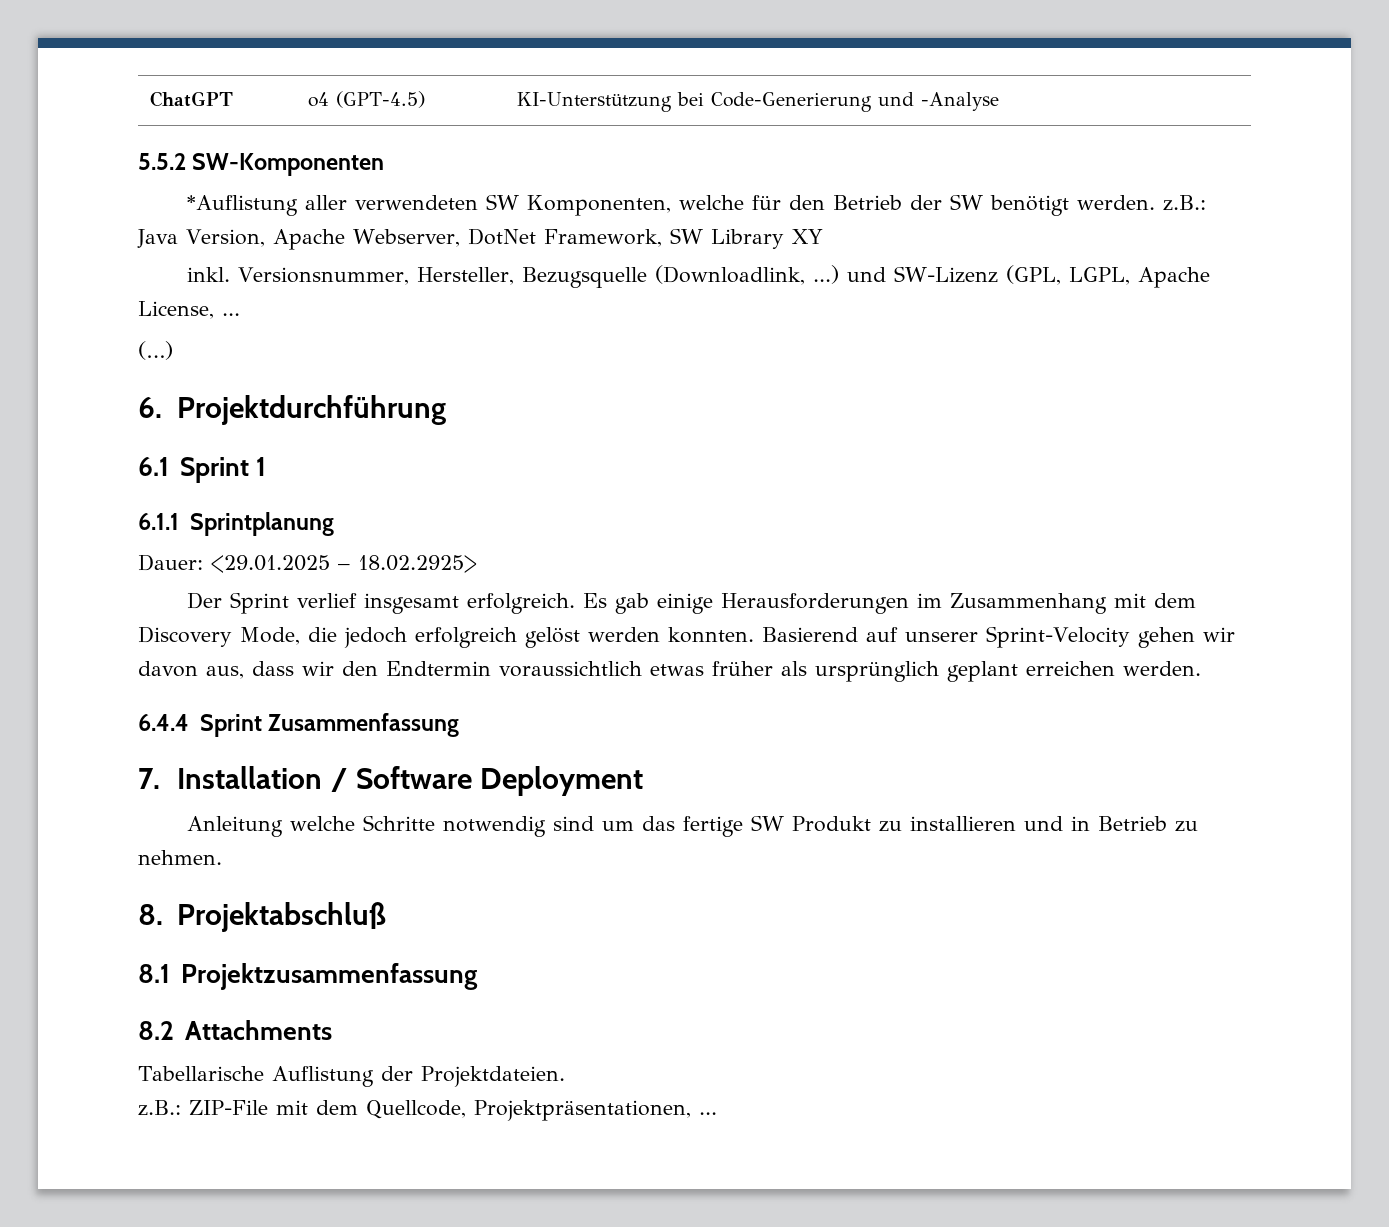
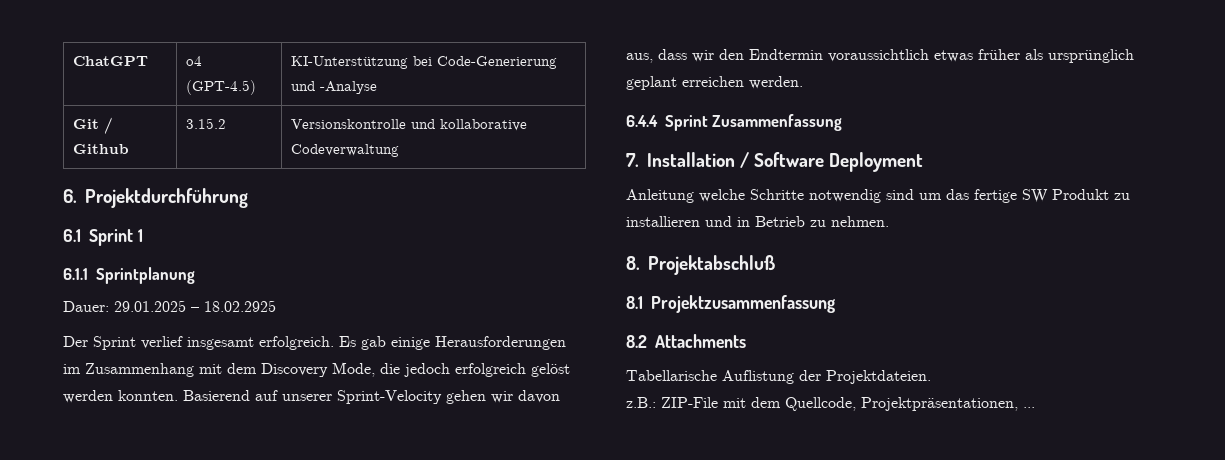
[138,153,385,176] [186,194,1206,216] [137,228,823,250] [186,265,1210,288] [138,301,240,319] [138,341,173,360] // 5.5.2 SW-Komponenten // *Auflistung aller verwendeten SW Komponenten, welche für den Betrieb der SW benötigt werden. z.B.: Java Version, Apache Webserver, DotNet Framework, SW Library XY // inkl. Versionsnummer, Hersteller, Bezugsquelle (Downloadlink, ...) und SW-Lizenz (GPL, LGPL, Apache License, ... // (…) -> [72,117,113,134] [72,144,129,154] [185,118,226,129] [290,119,527,131] [290,144,399,157] // Git / Github | 3.15.2 | Versionskontrolle und kollaborative Codeverwaltung
[211,555,477,573] <29.01.2025 – 18.02.2925> -> [114,300,276,312] 29.01.2025 – 18.02.2925

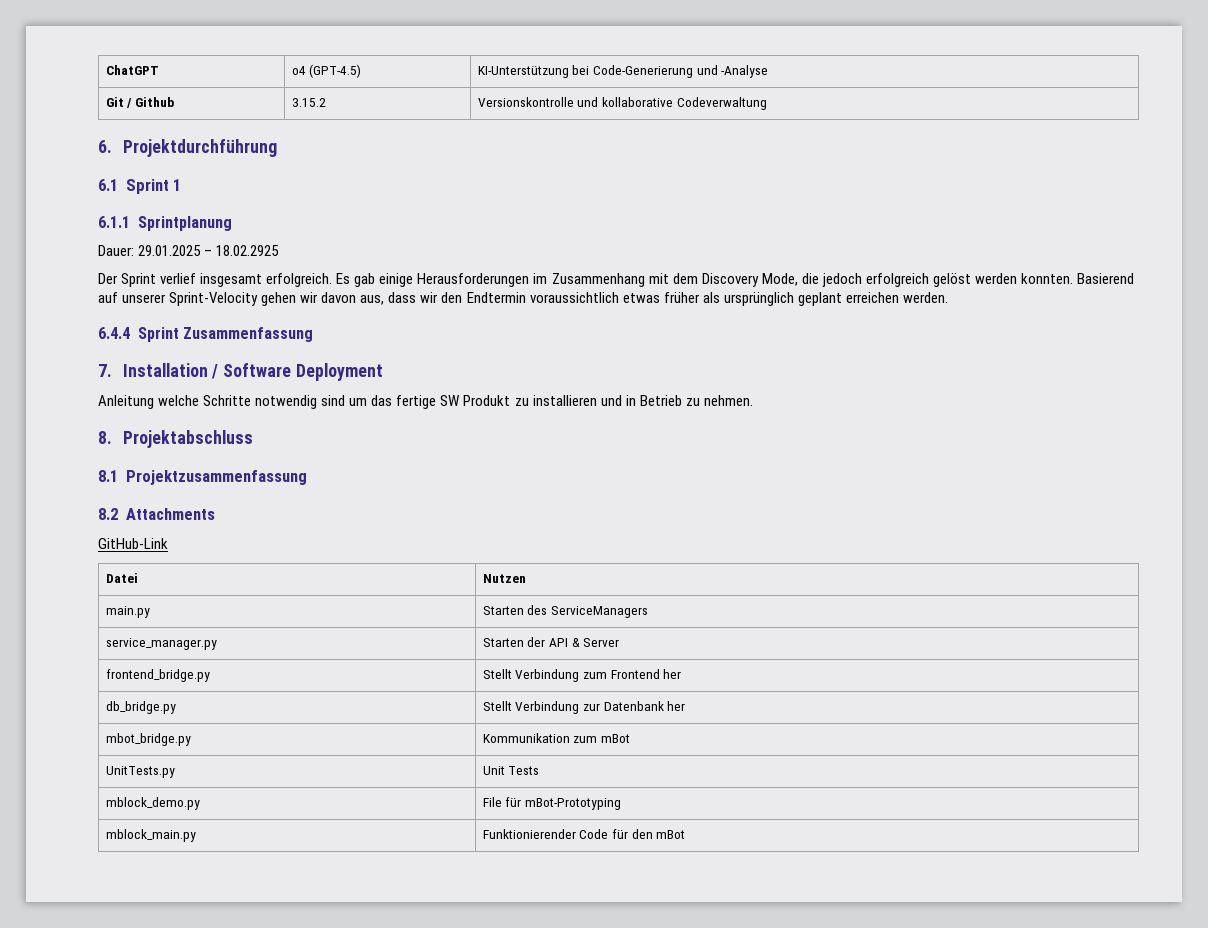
[648,255,775,275] Projektabschluß -> [122,430,253,448] Projektabschluss
[626,370,931,384] [626,397,1035,411] Tabellarische Auflistung der Projektdateien. // z.B.: ZIP-File mit dem Quellcode, Projektpräsentationen, ... -> [98,538,168,549] [105,573,138,583] [482,574,526,583] [105,606,150,618] [482,605,648,618] [105,638,217,650] [482,637,620,647] [105,669,210,682] [482,669,682,682] [105,701,176,714] [482,701,686,714] [105,733,191,746] [482,733,630,743] [105,766,175,778] [482,766,540,775] [105,797,200,810] [482,797,621,810] [105,829,196,842] [482,829,686,839] GitHub-Link // Datei | Nutzen // main.py | Starten des ServiceManagers // service_manager.py | Starten der API & Server // frontend_bridge.py | Stellt Verbindung zum Frontend her // db_bridge.py | Stellt Verbindung zur Datenbank her // mbot_bridge.py | Kommunikation zum mBot // UnitTests.py | Unit Tests // mblock_demo.py | File für mBot-Prototyping // mblock_main.py | Funktionierender Code für den mBot

